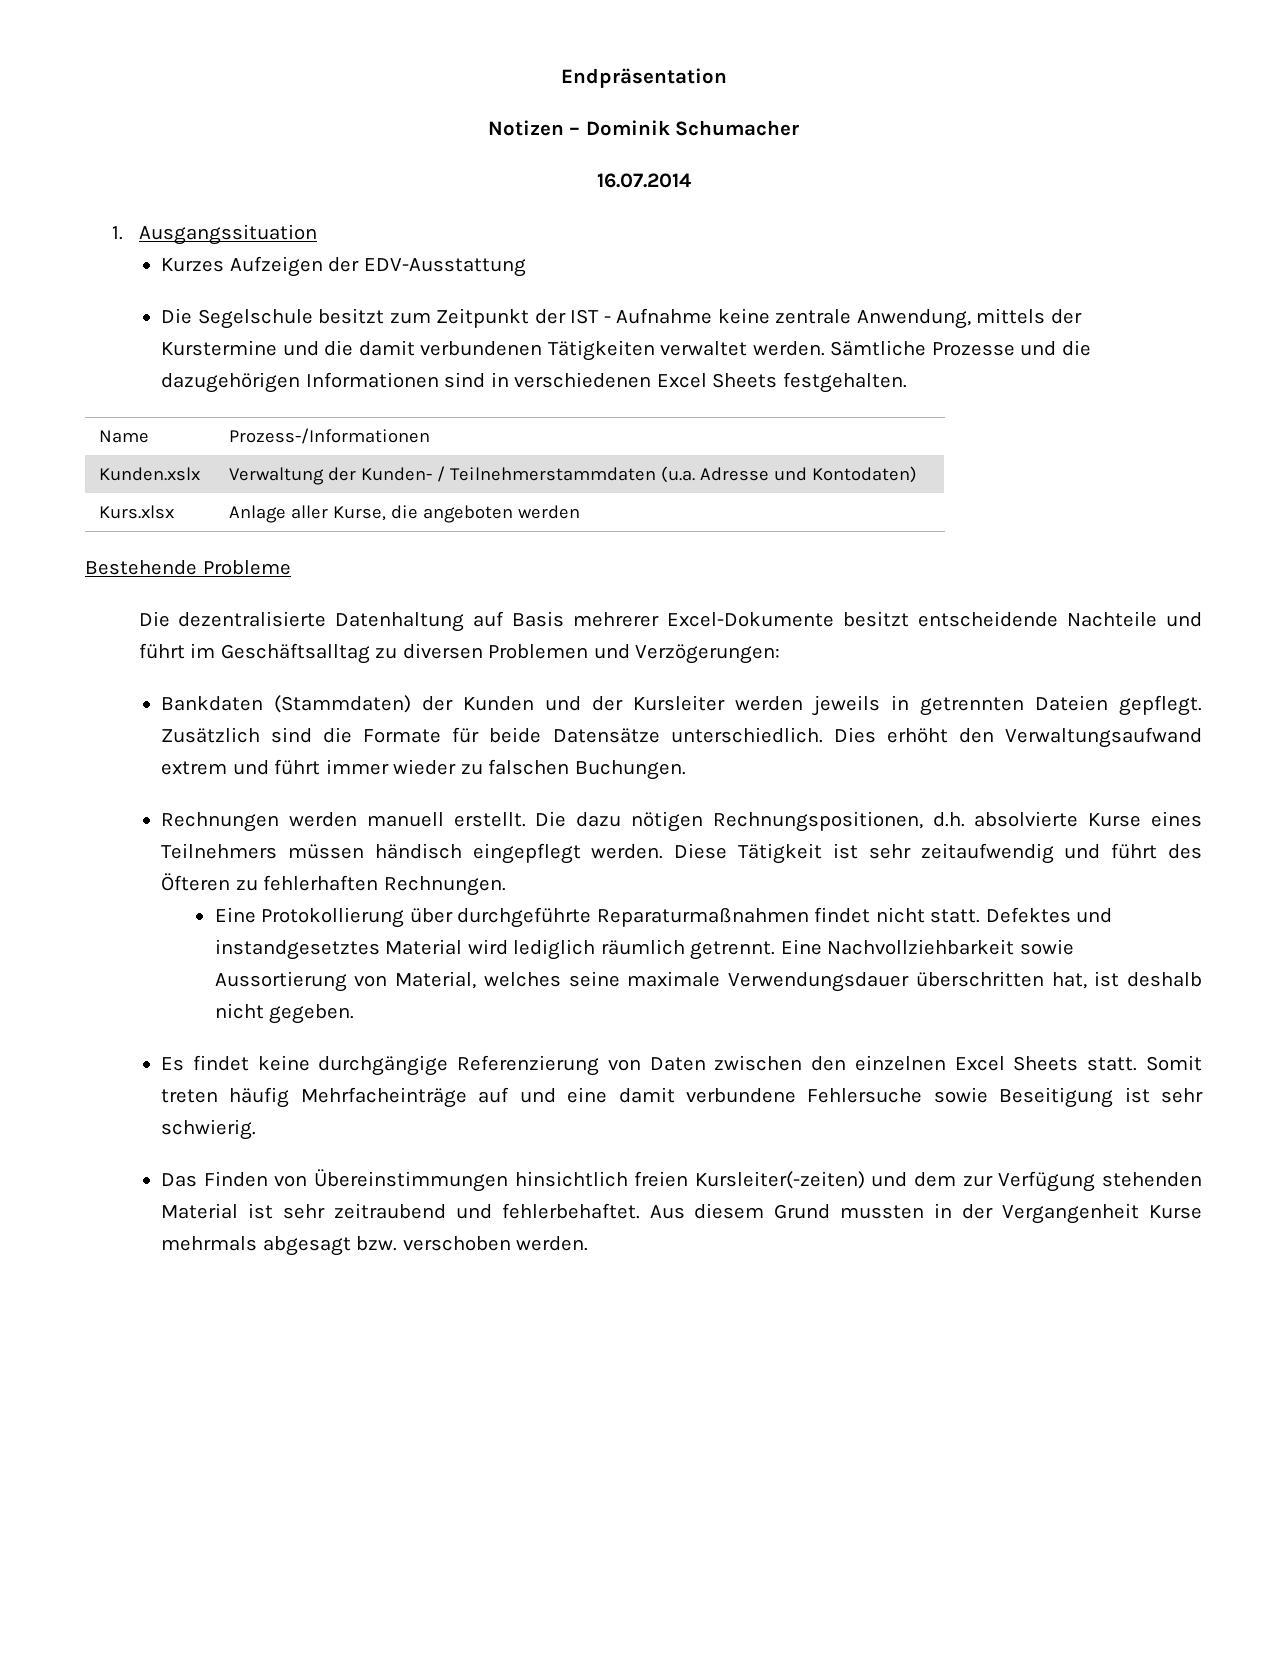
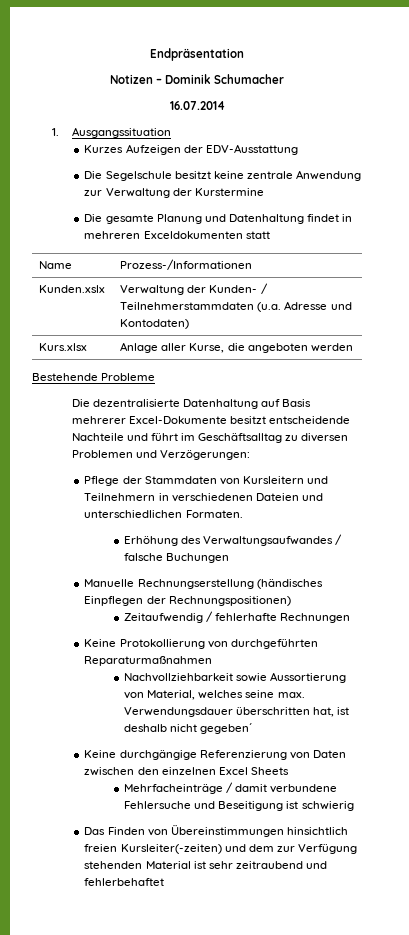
[389,308,1083,329] [161,340,1091,361] [161,372,907,393] zum Zeitpunkt der IST - Aufnahme keine zentrale Anwendung, mittels der Kurstermine und die damit verbundenen Tätigkeiten verwaltet werden. Sämtliche Prozesse und die dazugehörigen Informationen sind in verschiedenen Excel Sheets festgehalten. -> [213,170,361,181] [84,188,264,198] [84,214,353,224] [84,231,270,239] keine zentrale Anwendung zur Verwaltung der Kurstermine // Die gesamte Planung und Datenhaltung findet in mehreren Exceldokumenten statt
[161,695,1203,716] [161,727,1202,748] [161,759,686,780] [161,811,1202,832] [161,843,1202,864] [161,873,506,896] [214,907,1113,928] [214,939,822,960] Bankdaten (Stammdaten) der Kunden und der Kursleiter werden jeweils in getrennten Dateien gepflegt. Zusätzlich sind die Formate für beide Datensätze unterschiedlich. Dies erhöht den Verwaltungsaufwand extrem und führt immer wieder zu falschen Buchungen. // Rechnungen werden manuell erstellt. Die dazu nötigen Rechnungspositionen, d.h. absolvierte Kurse eines Teilnehmers müssen händisch eingepflegt werden. Diese Tätigkeit ist sehr zeitaufwendig und führt des Öfteren zu fehlerhaften Rechnungen. // Eine Protokollierung über durchgeführte Reparaturmaßnahmen findet nicht statt. Defektes und instandgesetztes Material wird lediglich räumlich getrennt. Eine -> [84,476,328,486] [84,493,323,502] [84,510,243,518] [124,534,343,546] [124,553,230,563] [84,579,323,589] [84,596,291,606] [124,611,351,623] [84,639,318,649] [84,656,213,666] Pflege der Stammdaten von Kursleitern und Teilnehmern in verschiedenen Dateien und unterschiedlichen Formaten. // Erhöhung des Verwaltungsaufwandes / falsche Buchungen // Manuelle Rechnungserstellung (händisches Einpflegen der Rechnungspositionen) // Zeitaufwendig / fehlerhafte Rechnungen // Keine Protokollierung von durchgeführten Reparaturmaßnahmen //
[627,971,721,987] maximale -> [277,692,305,698] max.
[269,1004,355,1024] [161,1055,310,1071] gegeben. // Es findet keine -> [200,723,253,734] [84,750,117,758] gegeben´ // Keine
[1087,1055,1203,1071] [161,1087,608,1108] statt. Somit treten häufig Mehrfacheinträge auf und eine -> [124,782,234,794] // Mehrfacheinträge /
[933,1087,988,1103] sowie -> [194,801,216,809] und
[1161,1088,1203,1103] [161,1119,257,1140] sehr schwierig. -> [301,801,354,811] schwierig
[501,1203,1203,1224] [161,1236,589,1256] fehlerbehaftet. Aus diesem Grund mussten in der Vergangenheit Kurse mehrmals abgesagt bzw. verschoben werden. -> [84,878,165,886] fehlerbehaftet

